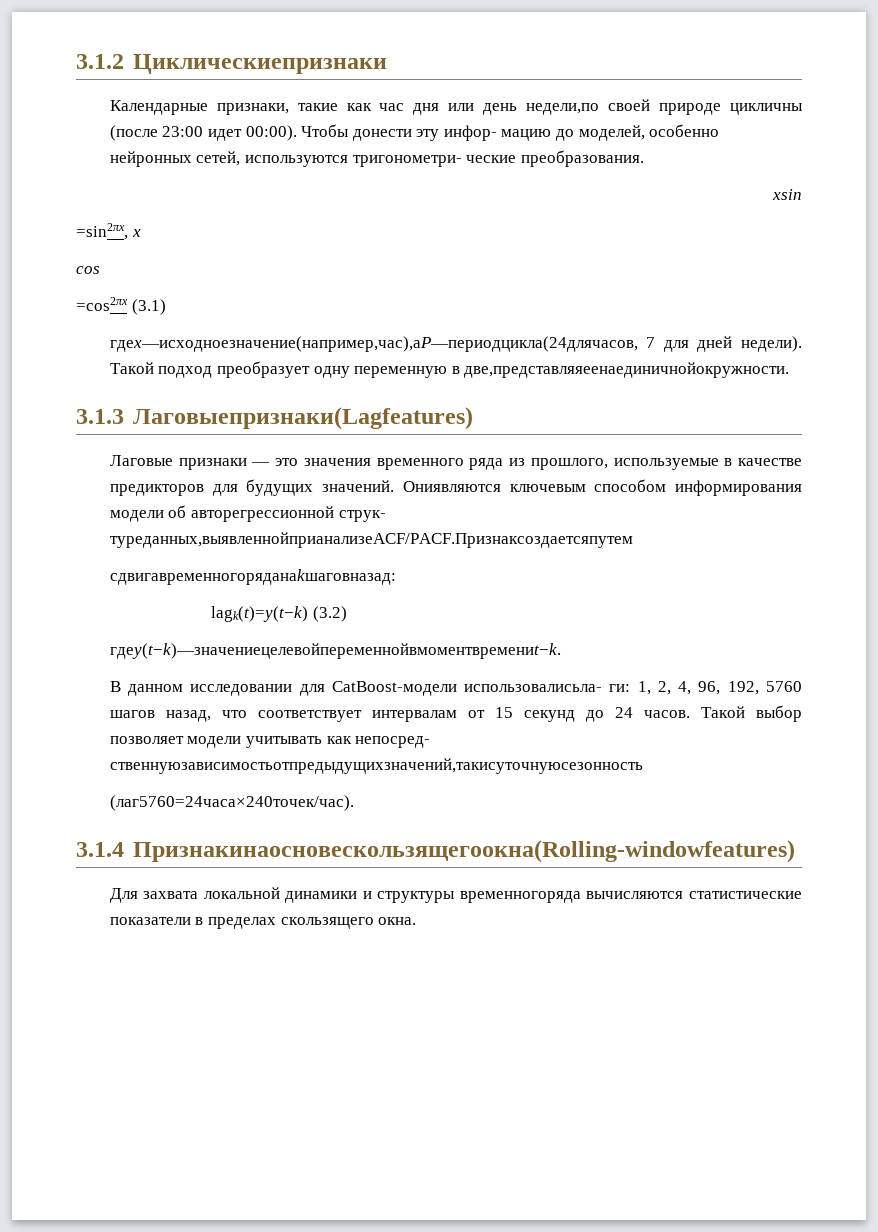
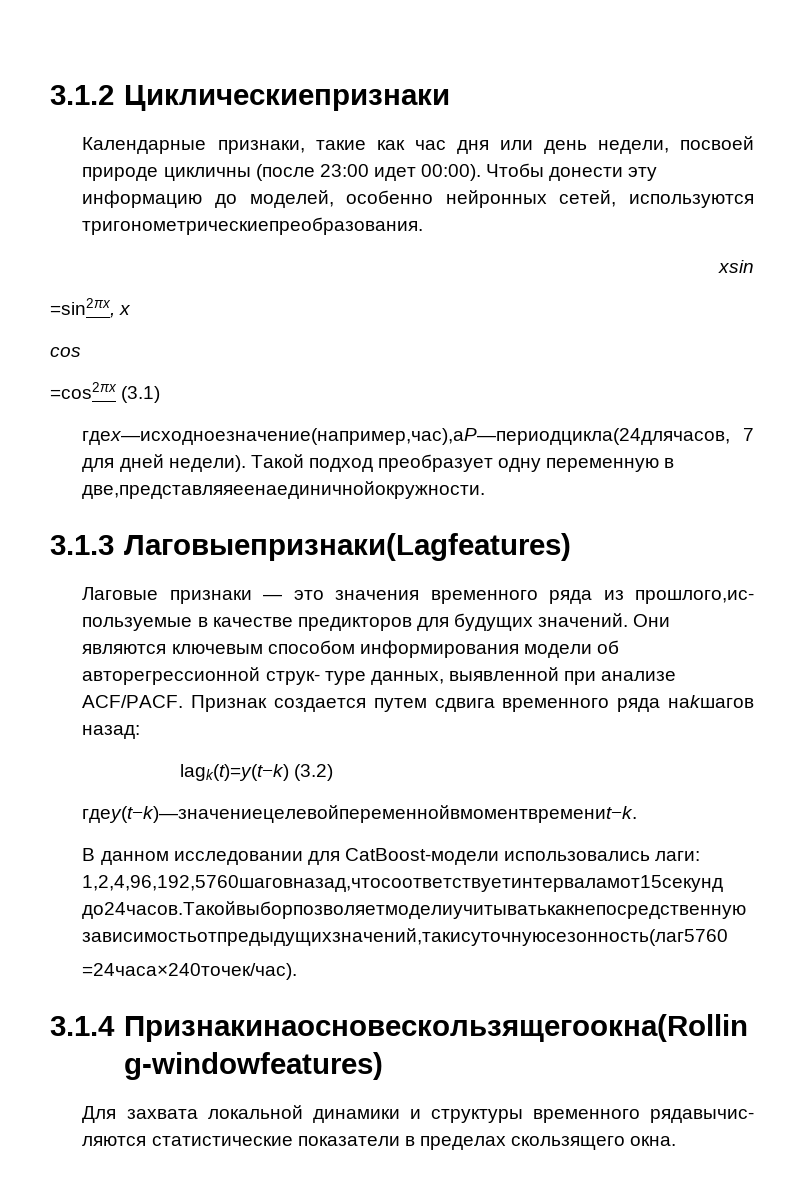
[526,99,651,115] недели,по своей -> [597,136,754,154] недели, посвоей
[443,125,552,141] инфор- мацию -> [82,190,203,208] информацию
[352,150,644,167] тригонометри- ческие преобразования. -> [82,217,424,235] тригонометрическиепреобразования.
[530,458,719,470] прошлого, используемые -> [635,590,755,604] [82,617,193,631] прошлого,ис- пользуемые
[402,481,501,492] Ониявляются -> [633,614,671,627] [82,644,167,654] Они являются
[109,532,633,548] [109,569,396,585] туреданных,выявленнойприанализеACF/PACF.Признаксоздаетсяпутем // сдвигавременногоряданаkшаговназад: -> [324,667,677,685] [82,695,754,712] [82,725,141,739] туре данных, выявленной при анализе ACF/PACF. Признак создается путем сдвига временного ряда наkшагов назад:
[464,681,802,695] [109,705,802,722] [109,736,431,748] [109,758,643,774] [109,795,354,811] использовалисьла- ги: 1, 2, 4, 96, 192, 5760 шагов назад, что соответствует интервалам от 15 секунд до 24 часов. Такой выбор позволяет модели учитывать как непосред- ственнуюзависимостьотпредыдущихзначений,такисуточнуюсезонность // (лаг5760=24часа×240точек/час). -> [504,851,701,861] [82,875,724,892] [82,901,747,919] [82,928,729,946] [82,963,298,980] использовались лаги: 1,2,4,96,192,5760шаговназад,чтосоответствуетинтерваламот15секунд до24часов.Такойвыборпозволяетмоделиучитыватькакнепосредственную зависимостьотпредыдущихзначений,такисуточнуюсезонность(лаг5760 // =24часа×240точек/час).
[459,891,684,903] временногоряда вычисляются -> [532,1109,755,1123] [82,1136,147,1146] временного рядавычис- ляются

